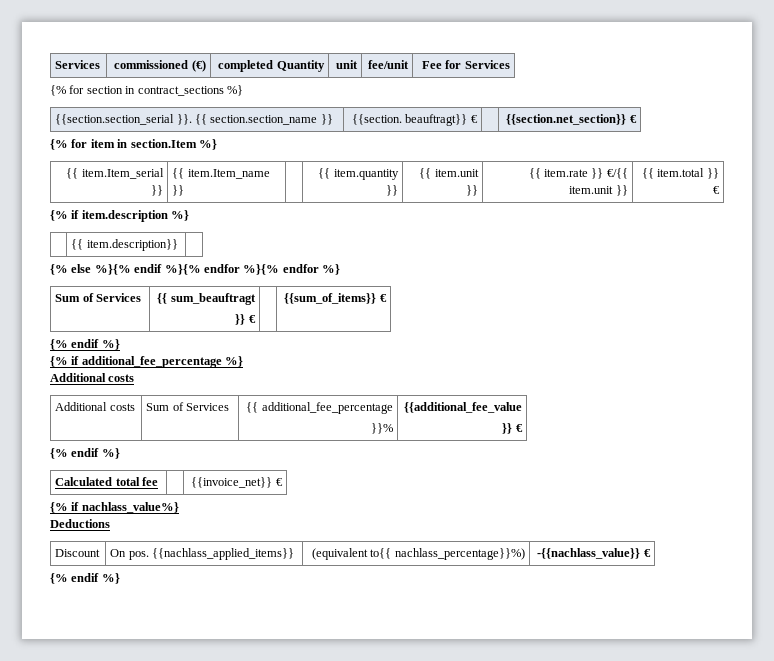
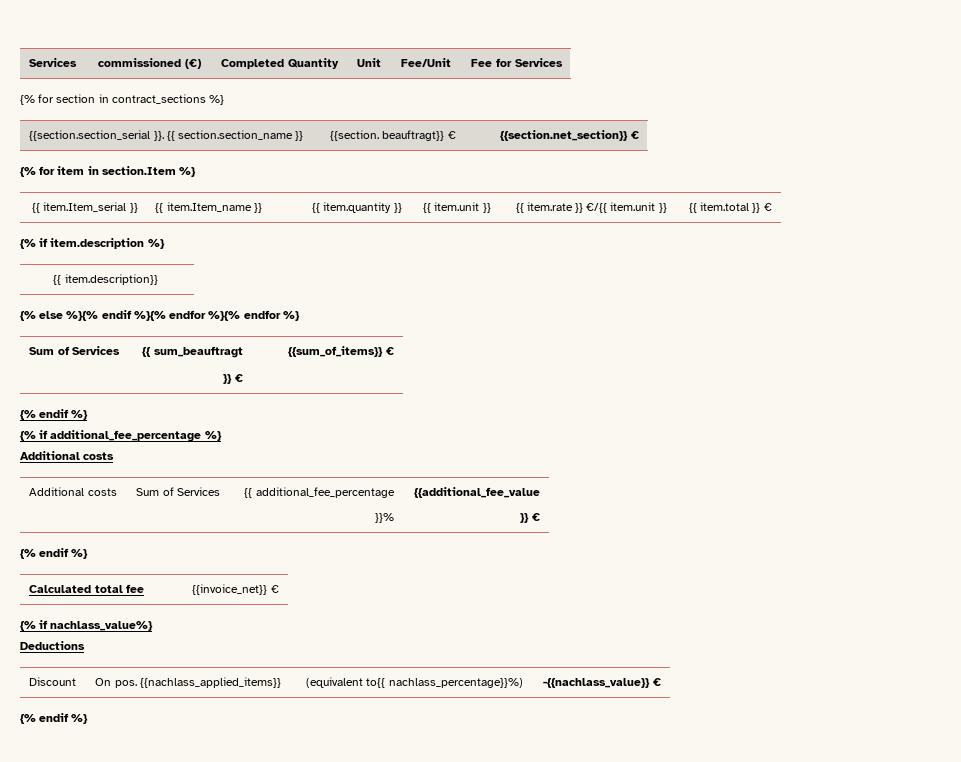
[218,60,274,72] completed -> [220,59,284,69] Completed
[335,60,358,69] [367,60,409,69] unit | fee/unit -> [356,58,381,67] [400,58,451,67] Unit | Fee/Unit

